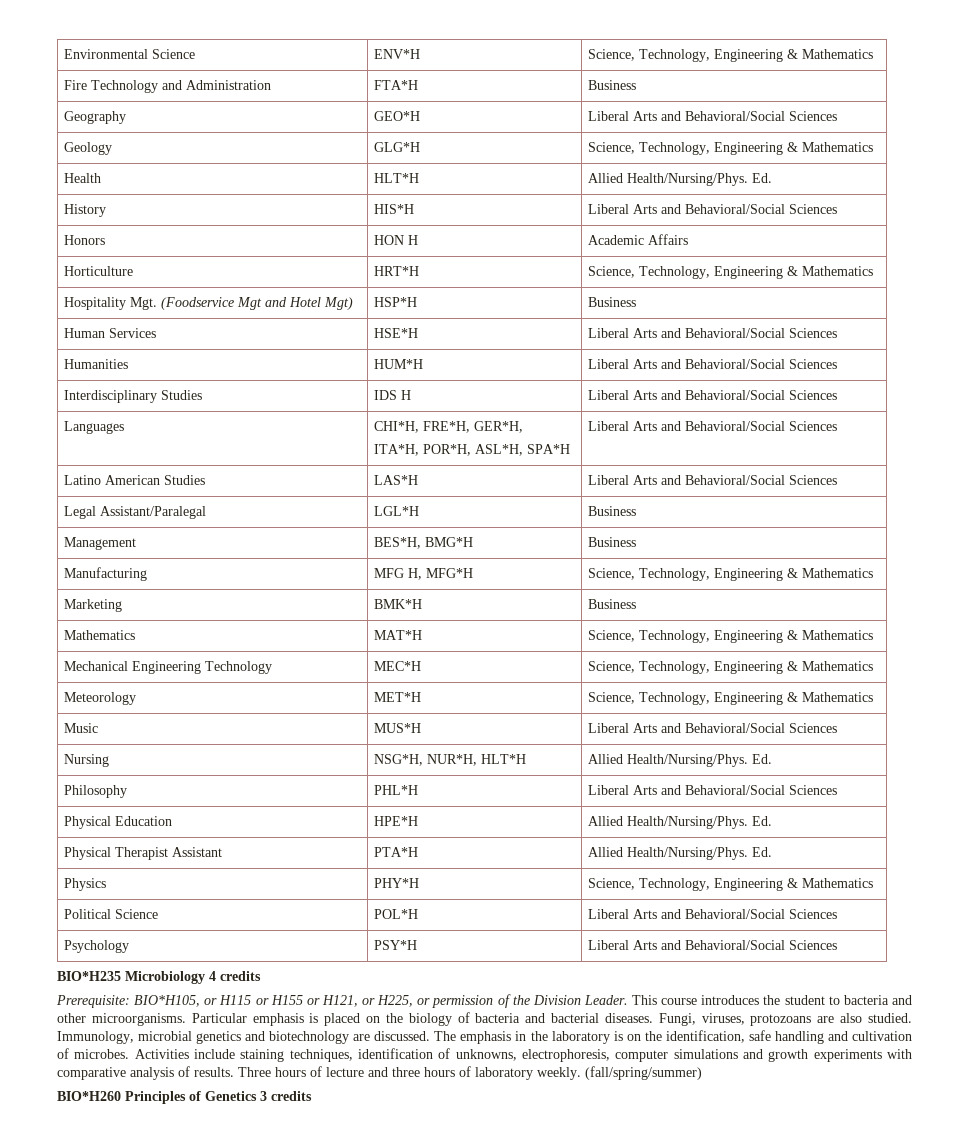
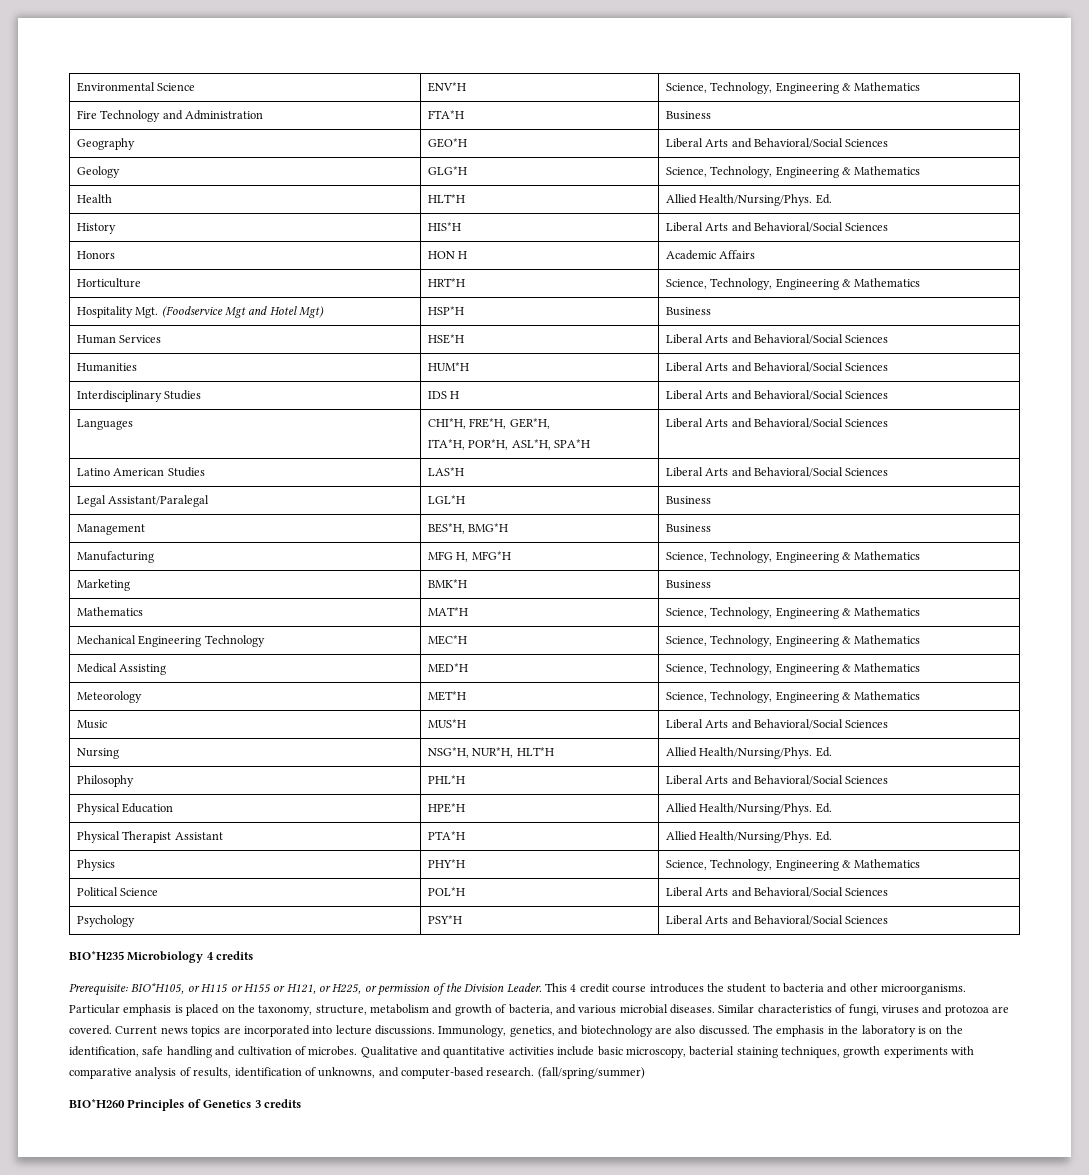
(874, 666) none -> [76,663,167,675] [427,663,468,673] [665,663,921,675] // Medical Assisting | MED*H | Science, Technology, Engineering & Mathematics
(658, 1000) none -> [570,983,609,993] 4 credit
[408,1012,913,1026] [57,1031,242,1044] biology of bacteria and bacterial diseases. Fungi, viruses, protozoans are also studied. Immunology, microbial genetics -> [258,1004,1009,1016] [69,1025,555,1037] taxonomy, structure, metabolism and growth of bacteria, and various microbial diseases. Similar characteristics of fungi, viruses and protozoa are covered. Current news topics are incorporated into lecture discussions. Immunology, genetics,
(371, 1037) none -> [675,1025,696,1034] also
[134,1048,764,1062] Activities include staining techniques, identification of unknowns, electrophoresis, computer simulations and -> [360,1046,840,1058] Qualitative and quantitative activities include basic microscopy, bacterial staining techniques,
[194,1066,581,1080] results. Three hours of lecture and three hours of laboratory weekly. -> [193,1067,535,1079] results, identification of unknowns, and computer-based research.

